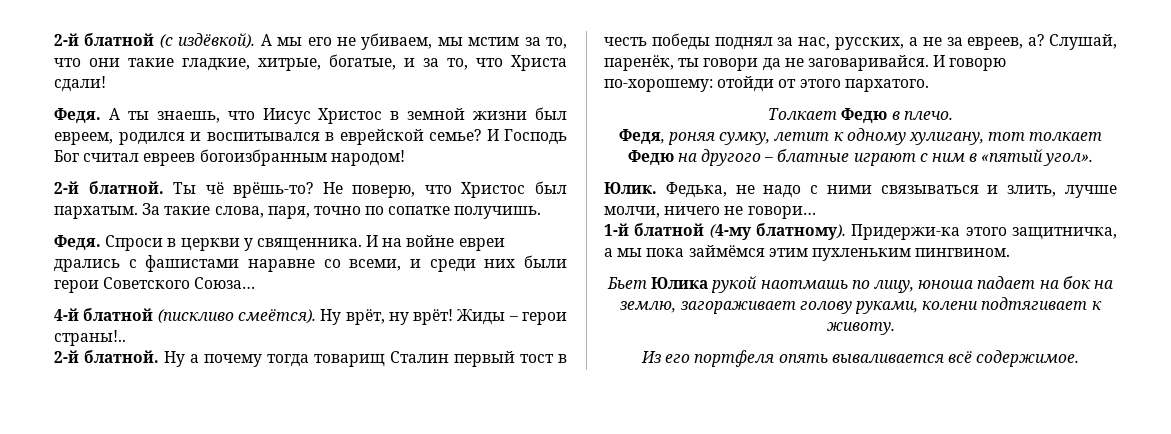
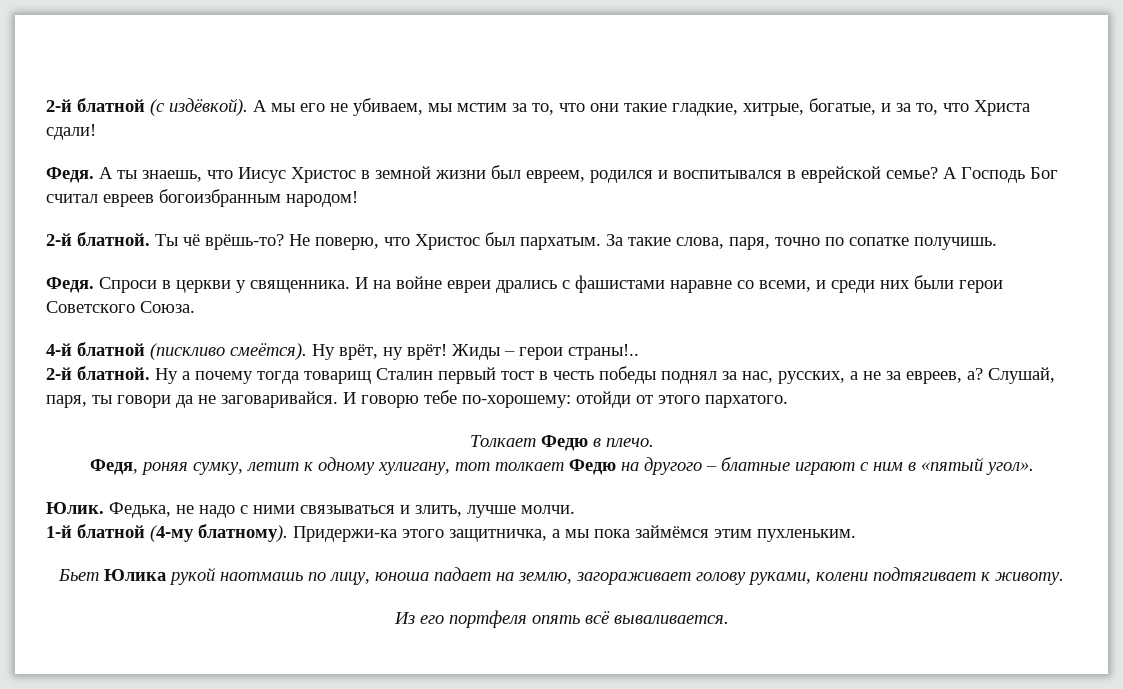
[486,129,499,141] И -> [943,167,957,179] А
[194,277,256,289] Союза… -> [140,301,195,313] Союза.
[604,55,674,71] паренёк, -> [46,395,87,408] паря,
(1007, 64) none -> [424,390,457,404] тебе
[604,206,816,219] молчи, ничего не говори… -> [521,505,575,514] молчи.
[811,248,1011,261] пухленьким пингвином. -> [757,529,856,542] пухленьким.
[1062,276,1113,289] бок на -> (514, 576) none
[831,350,1080,367] вываливается всё содержимое. -> [584,611,729,624] всё вываливается.

